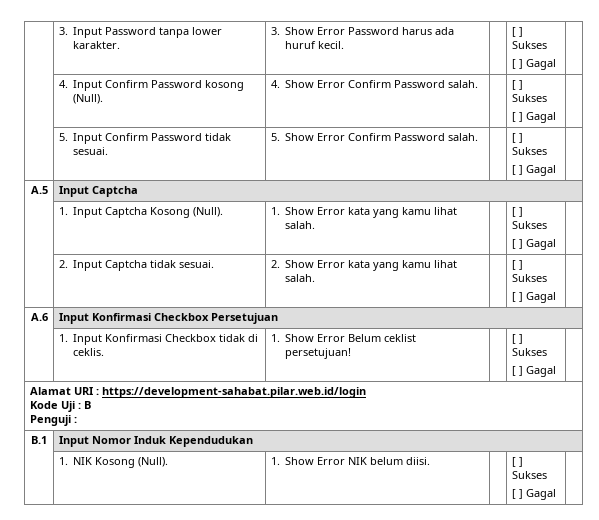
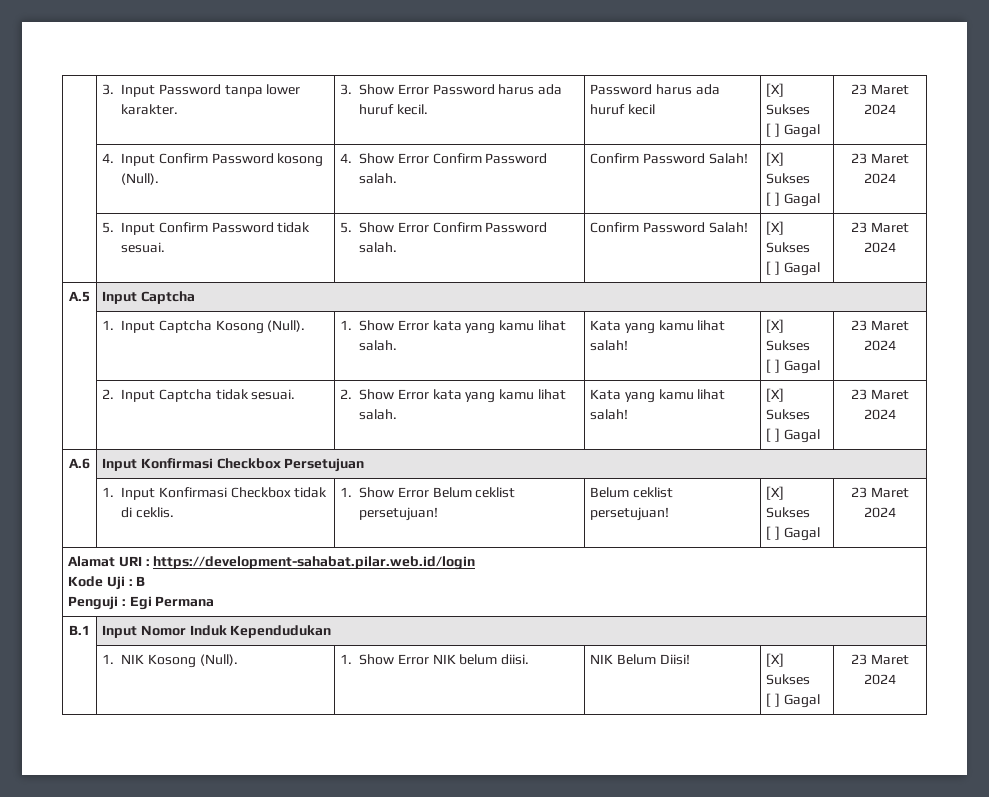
[511,27,523,37] [511,41,547,49] [511,59,556,70] | [ ] Sukses // [ ] Gagal | -> [590,84,720,95] [590,104,655,115] [766,83,785,97] [766,104,811,115] [766,123,820,138] [851,84,909,95] [864,104,896,115] Password harus ada huruf kecil | [X] Sukses // [ ] Gagal | 23 Maret 2024
[511,80,523,90] [511,94,547,102] [511,112,556,123] | [ ] Sukses // [ ] Gagal | -> [590,153,748,164] [766,152,785,166] [766,173,811,184] [766,192,820,207] [851,153,909,164] [864,173,896,184] Confirm Password Salah! | [X] Sukses // [ ] Gagal | 23 Maret 2024
[511,133,523,143] [511,147,547,155] [511,165,556,176] | [ ] Sukses // [ ] Gagal | -> [590,222,748,233] [766,221,785,235] [766,242,811,253] [766,261,820,276] [851,222,909,233] [864,242,896,253] Confirm Password Salah! | [X] Sukses // [ ] Gagal | 23 Maret 2024
[511,207,523,217] [511,221,547,229] [511,239,556,250] | [ ] Sukses // [ ] Gagal | -> [590,320,726,334] [590,340,629,351] [766,319,785,333] [766,340,811,351] [766,359,820,374] [851,320,909,331] [864,340,896,351] Kata yang kamu lihat salah! | [X] Sukses // [ ] Gagal | 23 Maret 2024
[511,260,523,270] [511,274,547,282] [511,292,556,303] | [ ] Sukses // [ ] Gagal | -> [590,389,726,403] [590,409,629,420] [766,388,785,402] [766,409,811,420] [766,428,820,443] [851,389,909,400] [864,409,896,420] Kata yang kamu lihat salah! | [X] Sukses // [ ] Gagal | 23 Maret 2024
[511,334,523,344] [511,348,547,356] [511,366,556,377] | [ ] Sukses // [ ] Gagal | -> [590,487,673,498] [590,507,670,521] [766,486,785,500] [766,507,811,518] [766,526,820,541] [851,487,909,498] [864,507,896,518] Belum ceklist persetujuan! | [X] Sukses // [ ] Gagal | 23 Maret 2024
(77, 420) none -> [129,596,215,610] Egi Permana
[511,457,523,467] [511,471,547,479] [511,489,556,500] | [ ] Sukses // [ ] Gagal | -> [590,654,690,665] [766,653,785,667] [766,674,811,685] [766,693,820,708] [851,654,909,665] [864,674,896,685] NIK Belum Diisi! | [X] Sukses // [ ] Gagal | 23 Maret 2024

